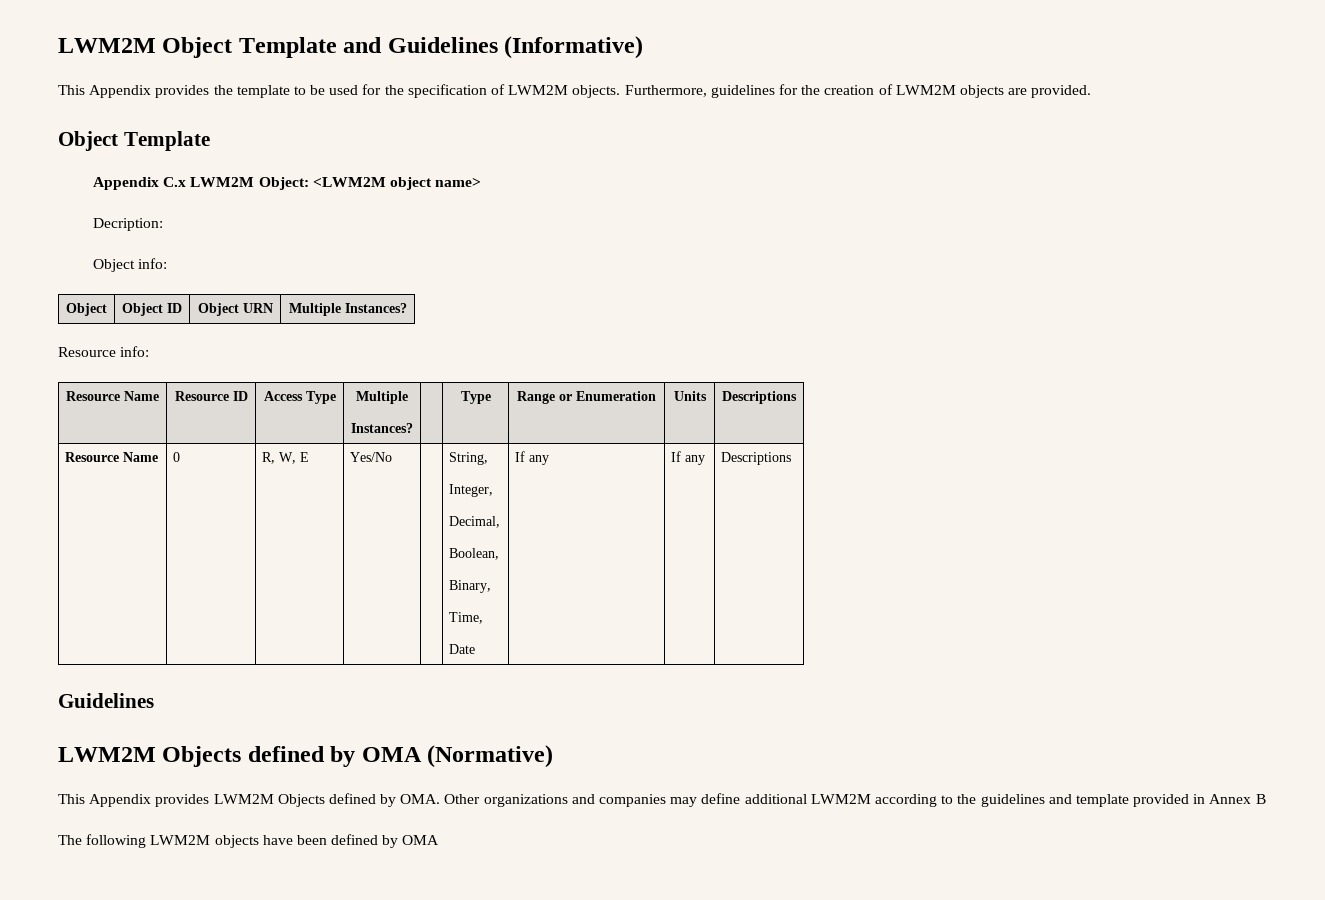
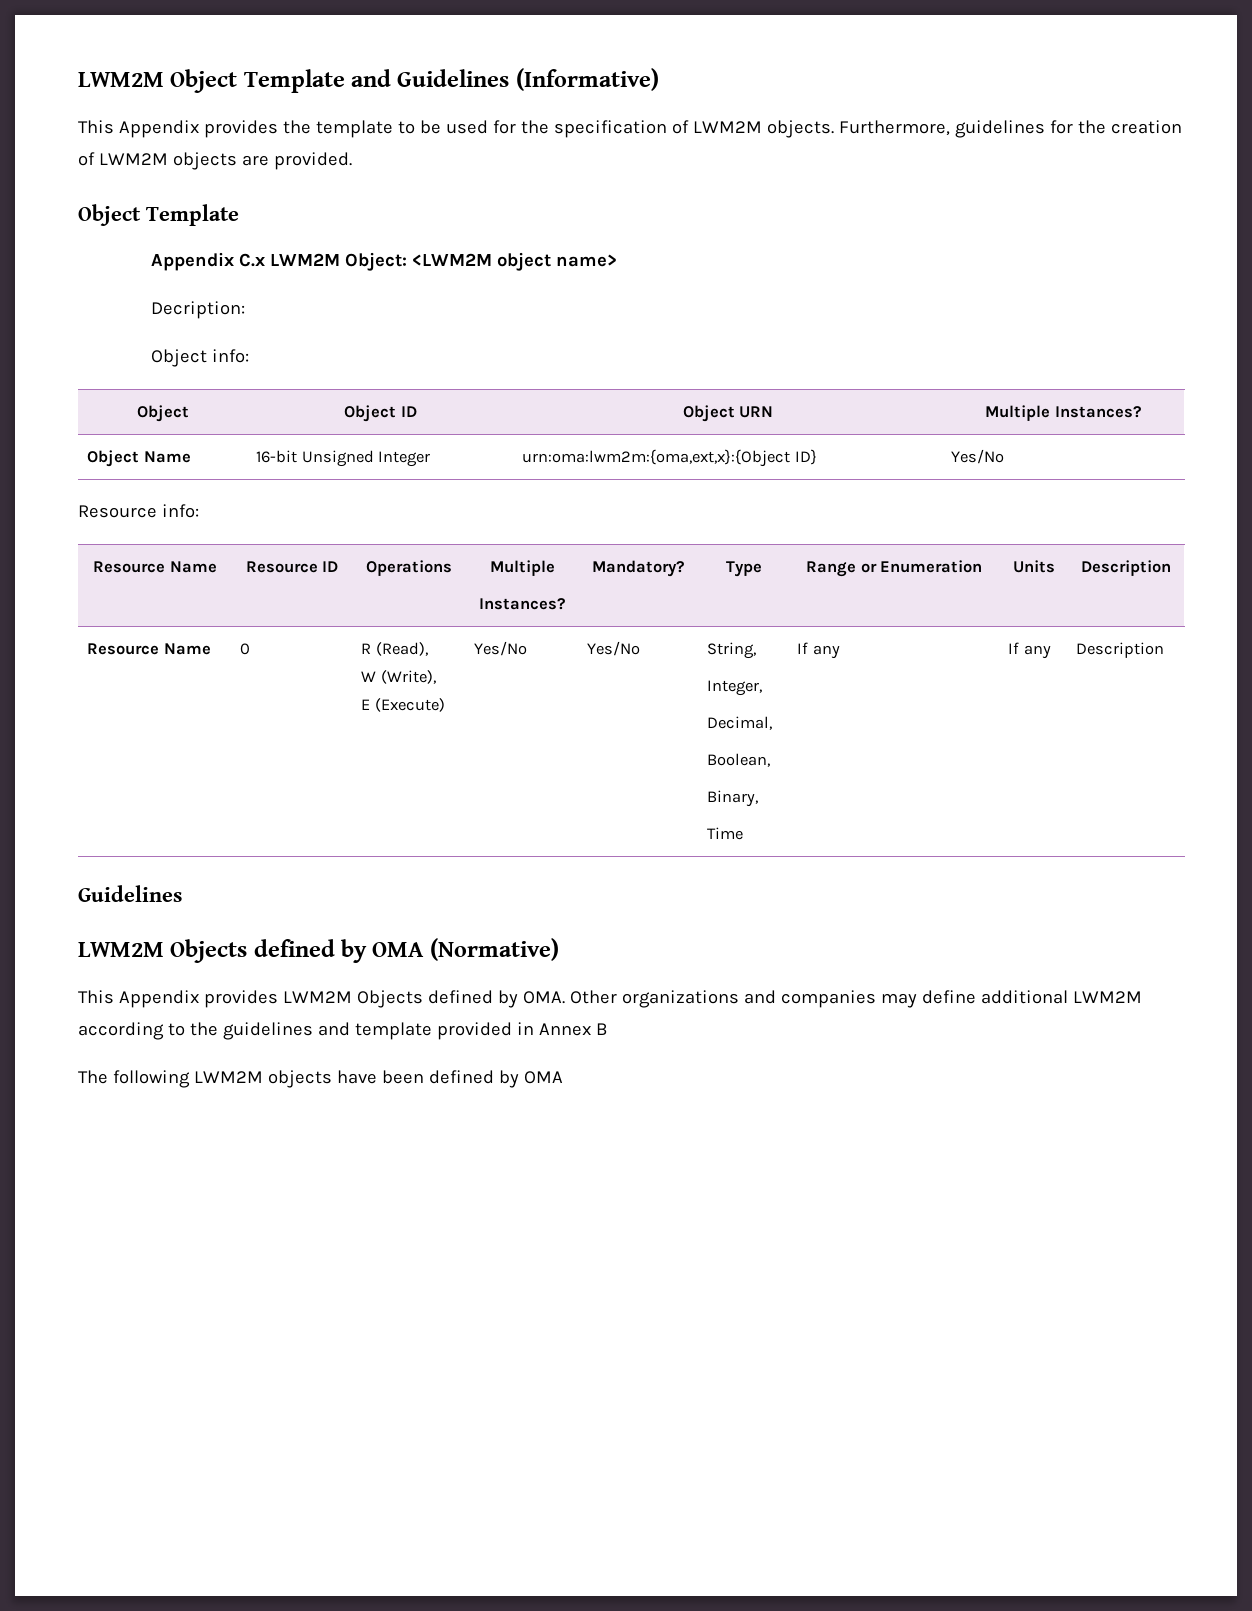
(407, 308) none -> [87,450,191,467] [256,450,431,467] [522,449,817,467] [951,449,1005,464] // Object Name | 16-bit Unsigned Integer | urn:oma:lwm2m:{oma,ext,x}:{Object ID} | Yes/No
[263,391,336,404] Access Type -> [366,560,452,576] Operations
(413, 428) none -> [592,560,685,577] Mandatory?
[722,391,797,404] Descriptions -> [1081,560,1171,576] Description
[262,452,297,464] R, W, -> [361,642,428,656] [361,670,436,684] R (Read), // W (Write), //
[350,452,393,462] | Yes/No | -> [374,698,445,712] [474,641,528,656] [587,641,641,656] (Execute) | Yes/No | Yes/No
[449,612,484,624] [449,644,476,654] Time, // Date -> [707,827,744,840] Time
[721,452,792,465] Descriptions -> [1076,642,1165,658] Description

